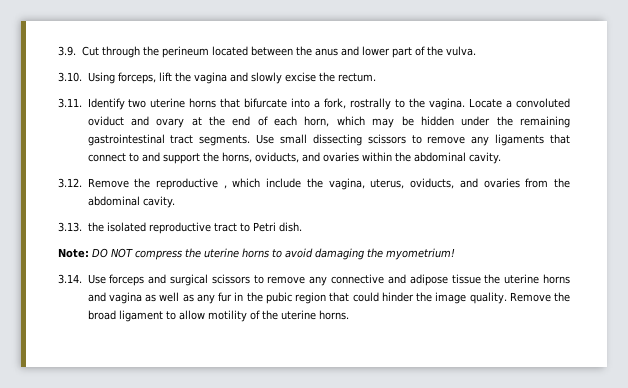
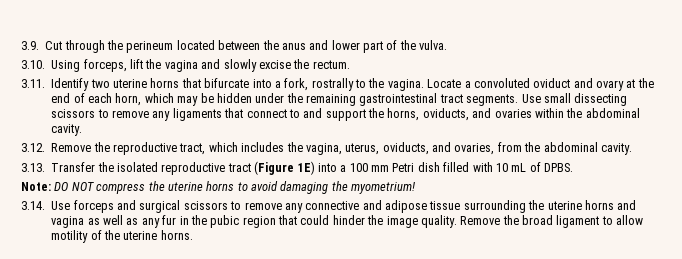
[223,178,302,189] , which include -> [179,142,285,155] tract, which includes
[483,178,520,188] ovaries -> [454,143,495,155] ovaries,
(82, 227) none -> [51,162,96,172] Transfer
[239,222,302,232] to Petri dish. -> [254,161,573,175] (Figure 1E) into a 100 mm Petri dish filled with 10 mL of DPBS.
(481, 279) none -> [463,200,526,213] surrounding

